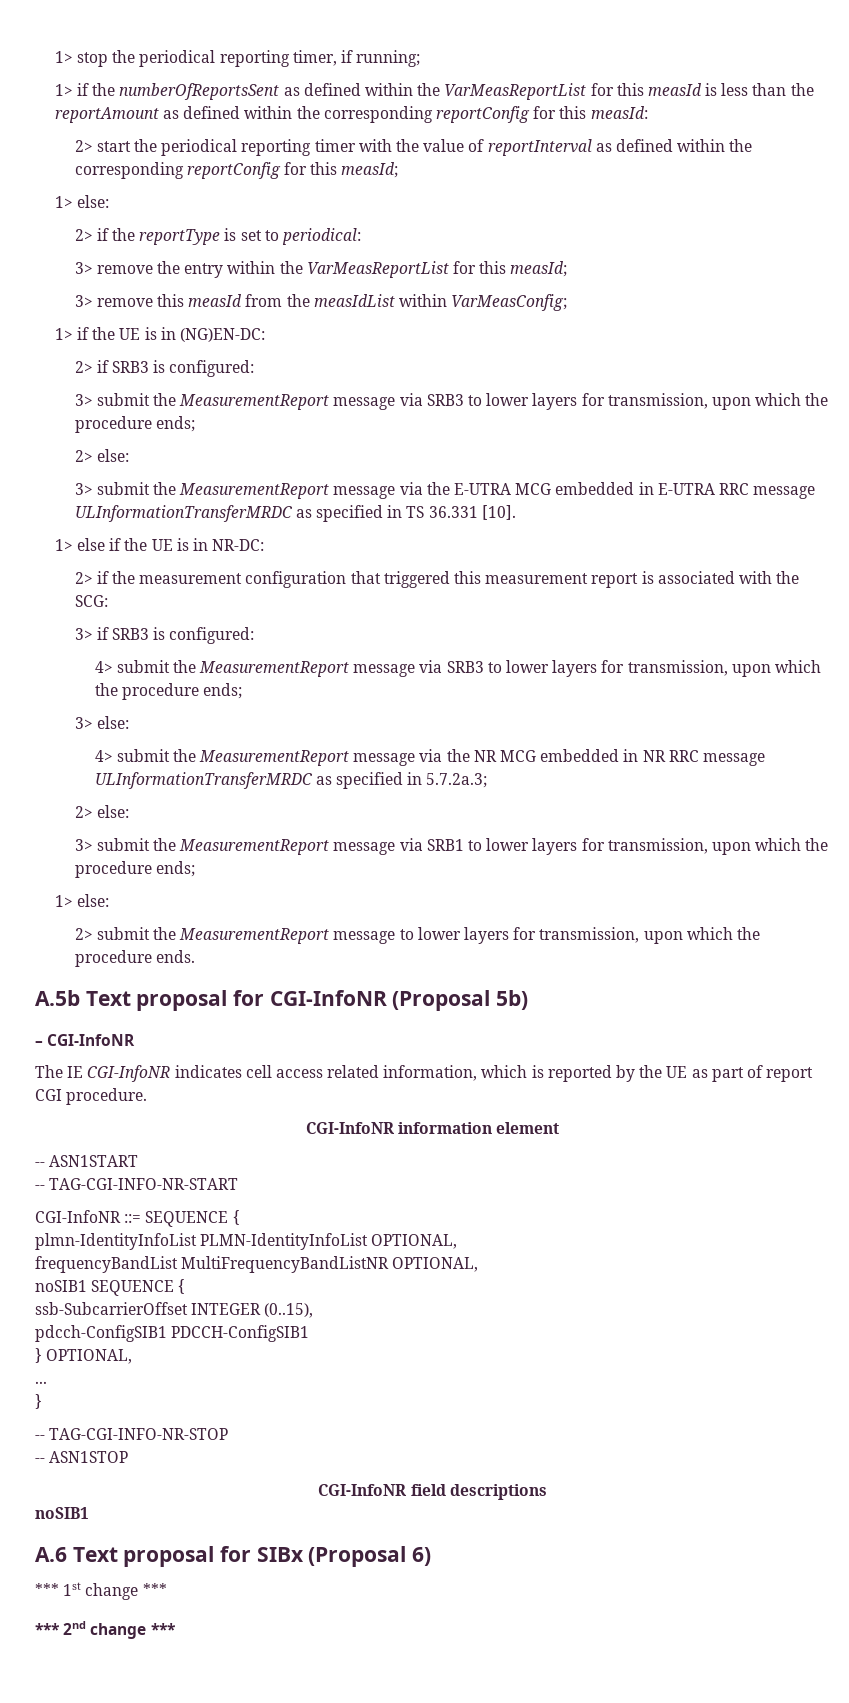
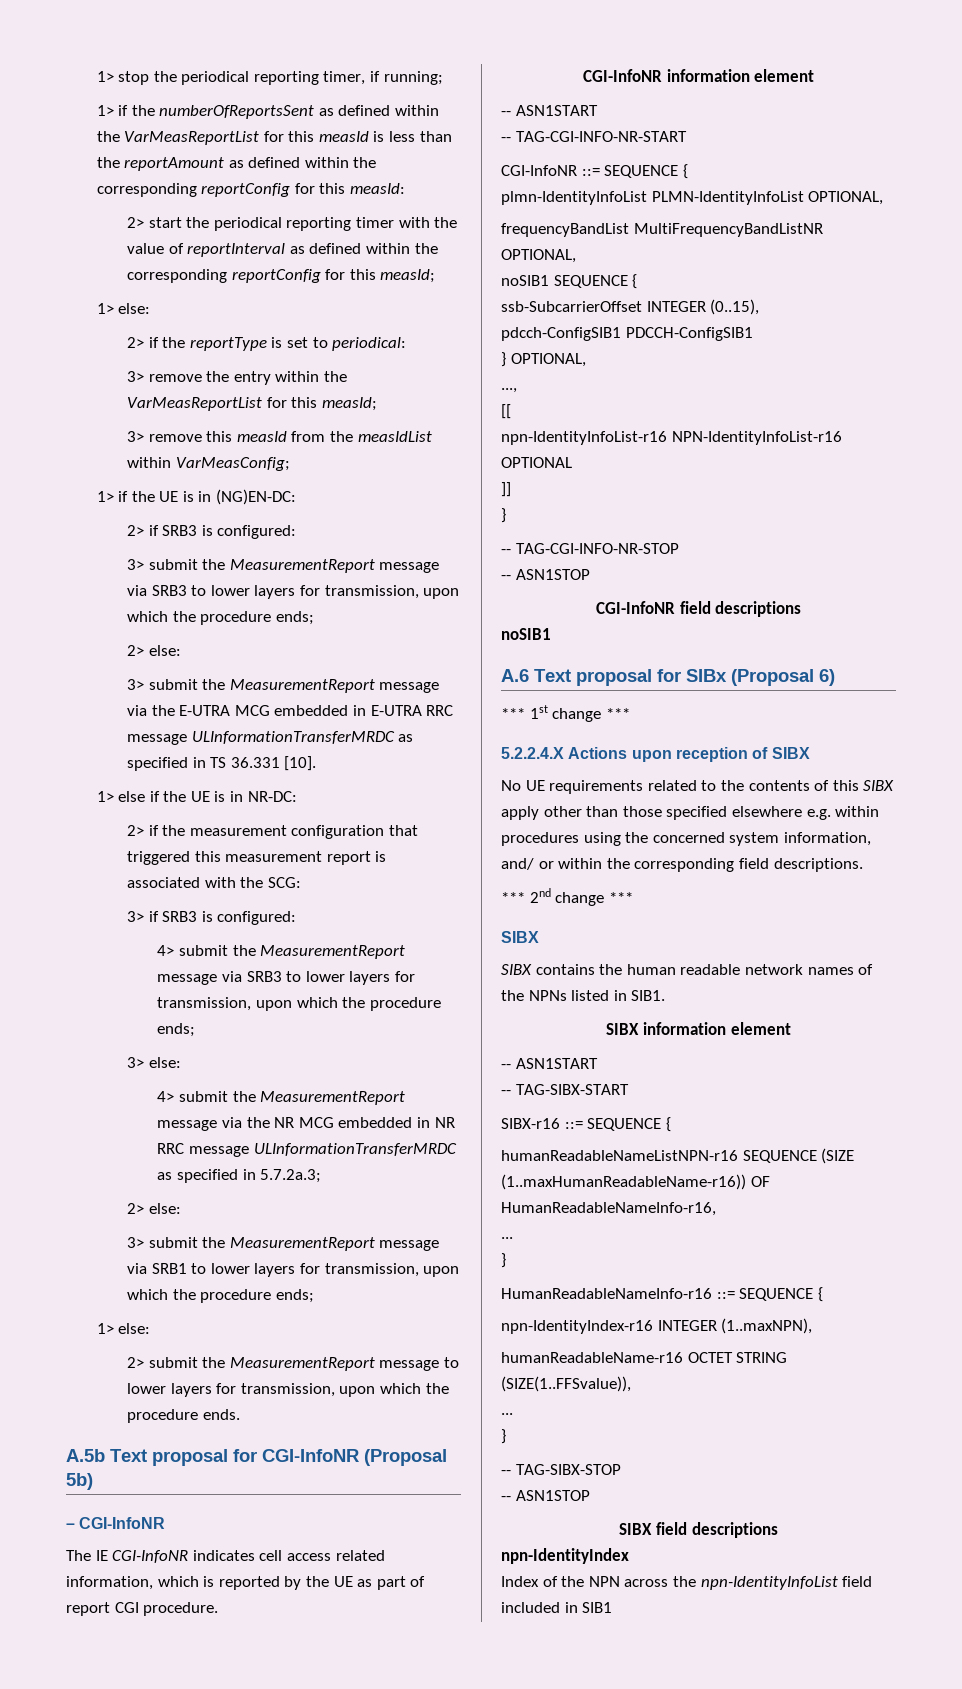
[35,1381,47,1384] ... -> [501,388,517,393] [501,404,511,419] [501,431,842,445] [501,457,572,468] [501,482,511,497] ..., // [[ // npn-IdentityInfoList-r16 NPN-IdentityInfoList-r16 OPTIONAL // ]]
[35,1621,175,1639] *** 2nd change *** -> [501,747,810,762] [501,780,895,794] [501,806,880,820] [501,832,871,846] [501,858,863,872] [501,888,633,906] [501,931,539,943] [501,964,874,975] [501,990,666,1001] [606,1022,791,1035] [501,1058,598,1069] [501,1084,629,1095] [501,1117,671,1132] [501,1148,855,1164] [501,1174,770,1190] [501,1202,716,1216] [501,1237,513,1239] [501,1253,506,1268] [501,1287,823,1302] [501,1318,813,1334] [501,1352,788,1363] [501,1376,631,1392] [501,1413,513,1415] [501,1429,506,1444] [501,1464,621,1475] [501,1490,590,1501] [619,1522,778,1538] [501,1548,629,1564] [501,1576,873,1590] [501,1602,613,1613] 5.2.2.4.X Actions upon reception of SIBX // No UE requirements related to the contents of this SIBX apply other than those specified elsewhere e.g. within procedures using the concerned system information, and/ or within the corresponding field descriptions. // *** 2nd change *** // SIBX // SIBX contains the human readable network names of the NPNs listed in SIB1. // SIBX information element // -- ASN1START // -- TAG-SIBX-START // SIBX-r16 ::= SEQUENCE { // humanReadableNameListNPN-r16 SEQUENCE (SIZE (1..maxHumanReadableName-r16)) OF HumanReadableNameInfo-r16, // ... // } // HumanReadableNameInfo-r16 ::= SEQUENCE { // npn-IdentityIndex-r16 INTEGER (1..maxNPN), // humanReadableName-r16 OCTET STRING (SIZE(1..FFSvalue)), // ... // } // -- TAG-SIBX-STOP // -- ASN1STOP // SIBX field descriptions // npn-IdentityIndex // Index of the NPN across the npn-IdentityInfoList field included in SIB1

